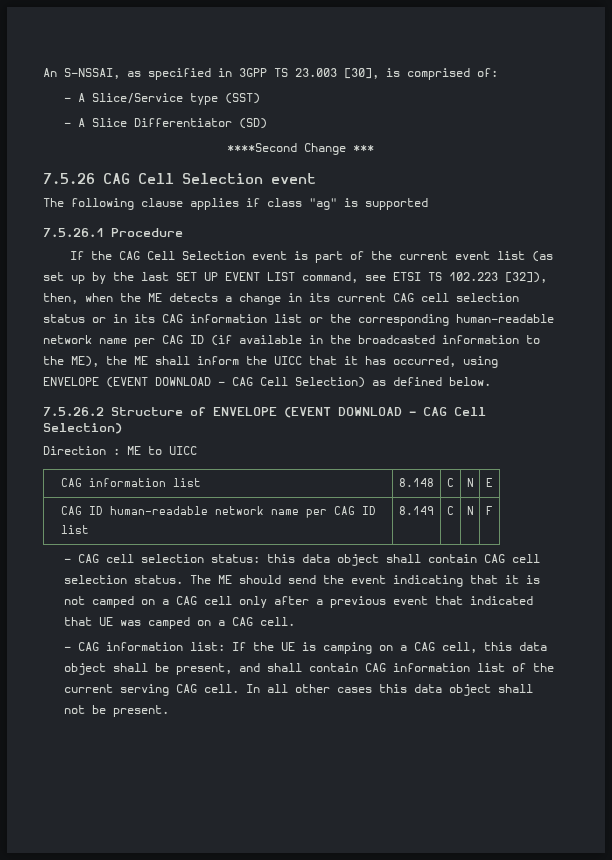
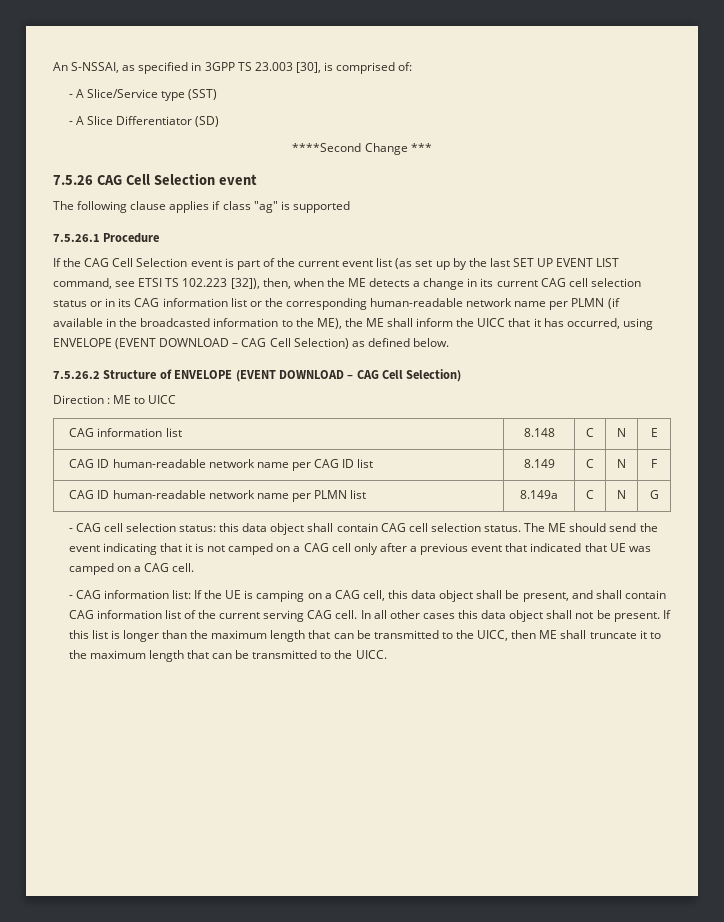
[162,335,204,344] CAG ID -> [571,298,605,307] PLMN
(493, 510) none -> [69,490,367,502] [520,490,558,499] [586,490,594,499] [617,490,626,499] [649,490,659,499] // CAG ID human-readable network name per PLMN list | 8.149a | C | N | G
(169, 711) none -> [662,610,671,619] [68,630,661,642] [68,650,387,662] If this list is longer than the maximum length that can be transmitted to the UICC, then ME shall truncate it to the maximum length that can be transmitted to the UICC.

